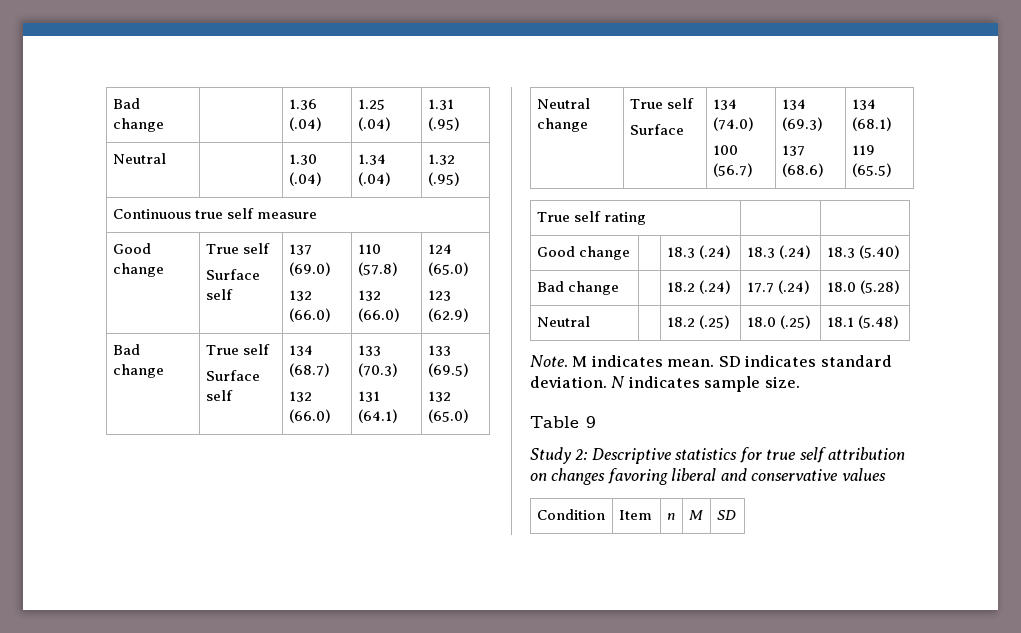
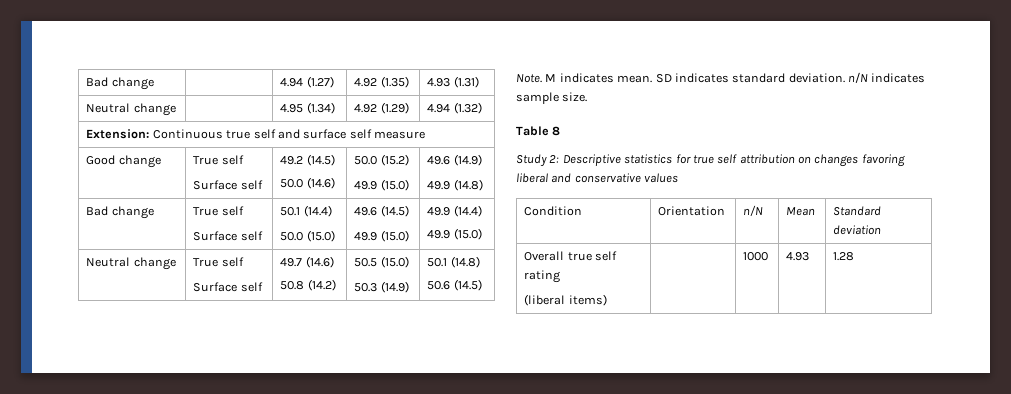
[112,98,140,109] [112,118,164,132] [288,99,317,110] [288,117,322,131] [357,99,385,110] [357,117,391,131] [427,99,454,110] [427,117,460,131] [112,153,166,164] [288,154,317,165] [288,172,322,186] [357,154,386,165] [357,172,391,186] [427,154,455,165] [427,172,460,186] [112,209,223,219] Bad change | | 1.36 (.04) | 1.25 (.04) | 1.31 (.95) // Neutral | | 1.30 (.04) | 1.34 (.04) | 1.32 (.95) // Continuous true -> [86,77,154,90] [280,76,334,88] [354,76,409,88] [427,76,479,88] [86,103,176,116] [280,102,335,114] [354,102,409,114] [427,102,482,114] [86,129,347,139] Bad change | | 4.94 (1.27) | 4.92 (1.35) | 4.93 (1.31) // Neutral change | | 4.95 (1.34) | 4.92 (1.29) | 4.94 (1.32) // Extension: Continuous true self and surface
[288,244,312,255] [288,262,331,276] [288,290,312,301] [288,308,331,322] [357,244,381,254] [357,262,398,276] [357,290,381,301] [357,308,400,322] [427,244,452,254] [427,262,469,276] [427,290,451,301] [427,308,469,322] 137 (69.0) // 132 (66.0) | 110 (57.8) // 132 (66.0) | 124 (65.0) // 123 (62.9) -> [280,154,335,166] [280,177,335,189] [354,154,409,166] [354,179,409,191] [427,154,482,166] [427,179,483,191] 49.2 (14.5) // 50.0 (14.6) | 50.0 (15.2) // 49.9 (15.0) | 49.6 (14.9) // 49.9 (14.8)
[288,345,313,356] [288,363,330,377] [288,391,312,402] [288,409,331,423] [357,345,381,356] [357,363,398,377] [357,391,380,402] [357,409,398,423] [427,345,451,356] [427,363,469,377] [427,391,451,402] [427,409,469,423] 134 (68.7) // 132 (66.0) | 133 (70.3) // 131 (64.1) | 133 (69.5) // 132 (65.0) -> [280,205,332,217] [280,230,335,242] [354,205,409,217] [354,230,409,242] [427,205,482,217] [427,228,482,240] 50.1 (14.4) // 50.0 (15.0) | 49.6 (14.5) // 49.9 (15.0) | 49.9 (14.4) // 49.9 (15.0)
[712,99,737,110] [712,117,754,131] [712,145,738,155] [712,163,753,177] [781,99,806,110] [781,117,823,131] [781,145,805,156] [781,163,824,177] [851,99,876,110] [851,117,892,131] [851,145,875,155] [851,163,892,177] [536,211,646,225] [536,246,630,260] [666,245,731,259] [746,245,811,259] [826,245,900,259] [536,281,619,295] [666,280,731,294] [746,280,810,294] [826,280,900,294] [536,316,590,327] [666,315,730,329] [746,315,811,329] [826,315,899,329] | 134 (74.0) // 100 (56.7) | 134 (69.3) // 137 (68.6) | 134 (68.1) // 119 (65.5) // True self rating | | // Good change | | 18.3 (.24) | 18.3 (.24) | 18.3 (5.40) // Bad change | | 18.2 (.24) | 17.7 (.24) | 18.0 (5.28) // Neutral | | 18.2 (.25) | 18.0 (.25) | 18.1 (5.48) -> [240,282,263,292] [280,256,334,268] [280,279,336,291] [354,256,409,268] [354,281,409,293] [427,256,480,268] [427,279,482,291] self | 49.7 (14.6) // 50.8 (14.2) | 50.5 (15.0) // 50.3 (14.9) | 50.1 (14.8) // 50.6 (14.5)
[611,376,626,388] N -> [848,72,868,83] n/N
[586,416,596,428] 9 -> [552,126,561,136] 8
[618,510,652,520] [666,513,675,520] [688,510,703,520] [716,510,736,520] Item | n | M | SD -> [658,206,726,216] [743,205,764,216] [786,207,816,216] [833,206,882,216] [833,225,882,235] [524,251,618,261] [524,270,561,283] [524,294,607,306] [743,252,769,261] [786,252,810,261] [833,252,855,261] Orientation | n/N | Mean | Standard deviation // Overall true self rating // (liberal items) | | 1000 | 4.93 | 1.28

